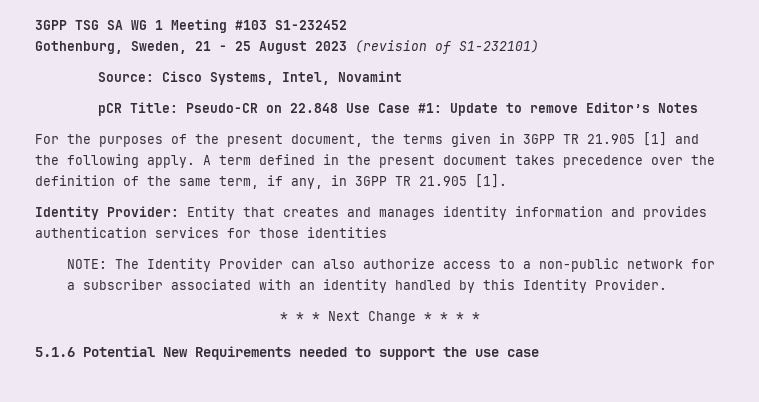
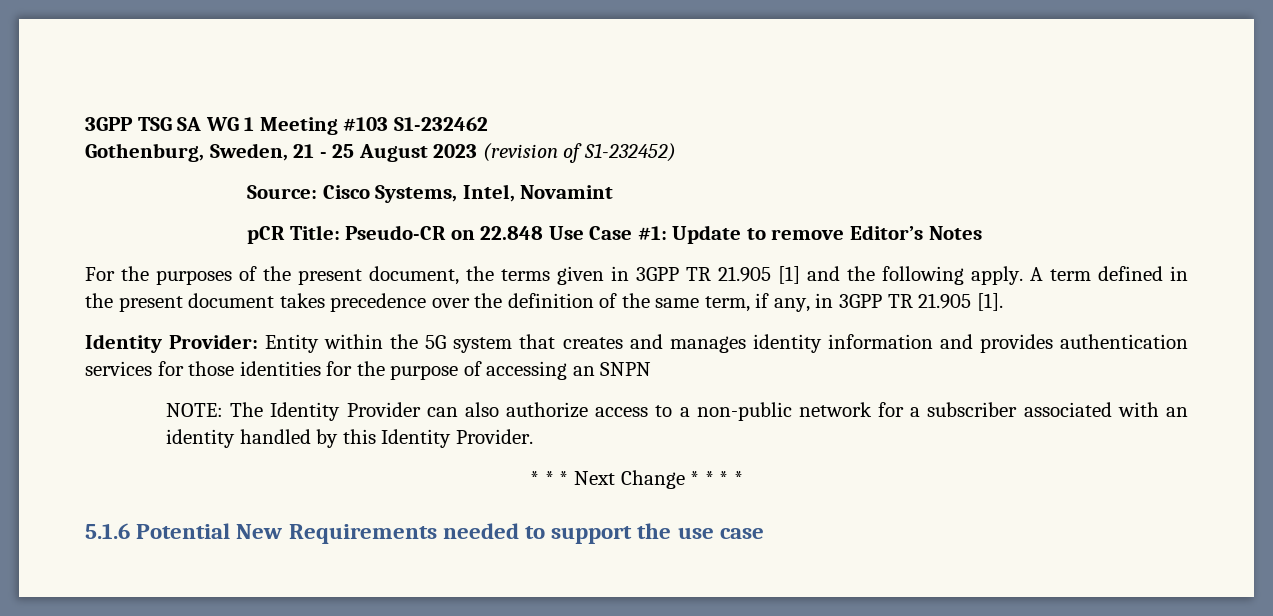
[275,20,347,30] S1-232452 -> [393,117,488,131] S1-232462
[459,40,539,53] S1-232101) -> [583,143,676,162] S1-232452)
(235, 213) none -> [324,334,513,353] within the 5G system
(387, 232) none -> [326,361,652,380] for the purpose of accessing an SNPN

